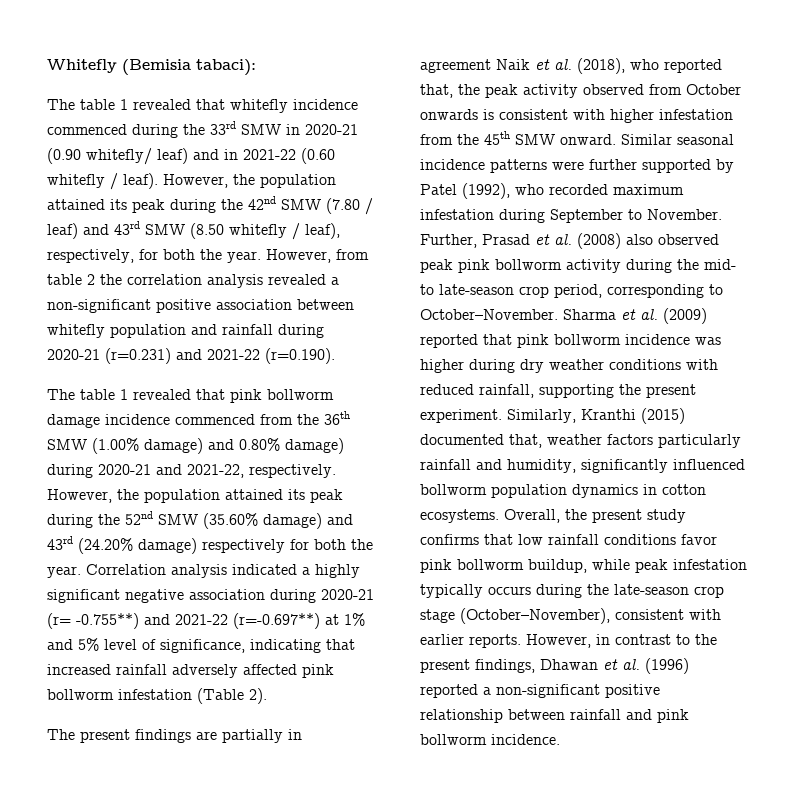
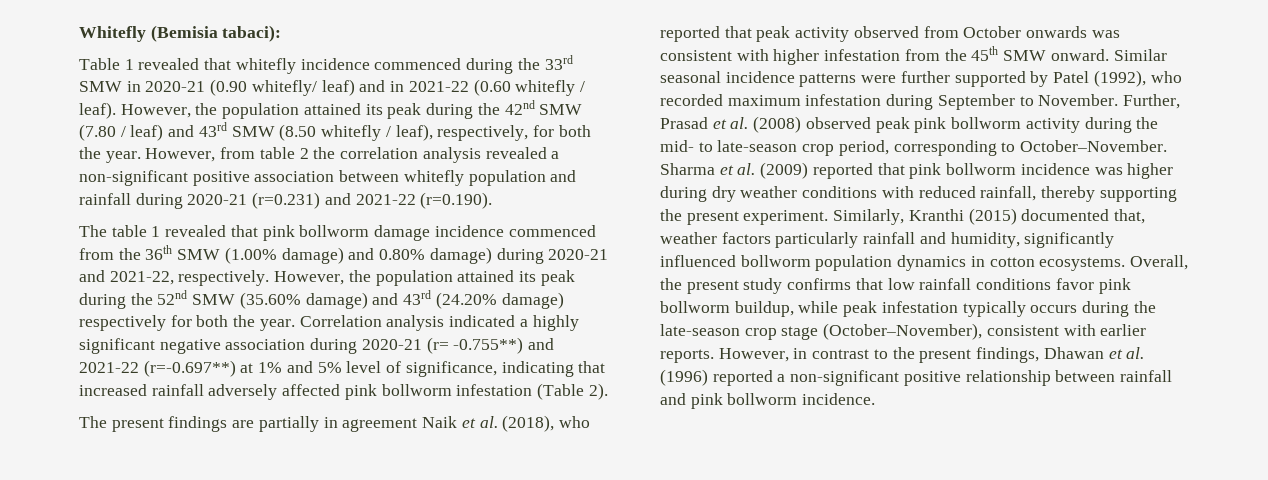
[47,99,115,110] The table -> [79,58,120,70] Table
[420,84,480,98] that, the -> [724,26,752,38] that
[483,109,494,120] is -> [1091,30,1120,38] was
[626,234,653,245] also -> (802, 124) none
(534, 391) none -> [1041,186,1096,202] thereby

